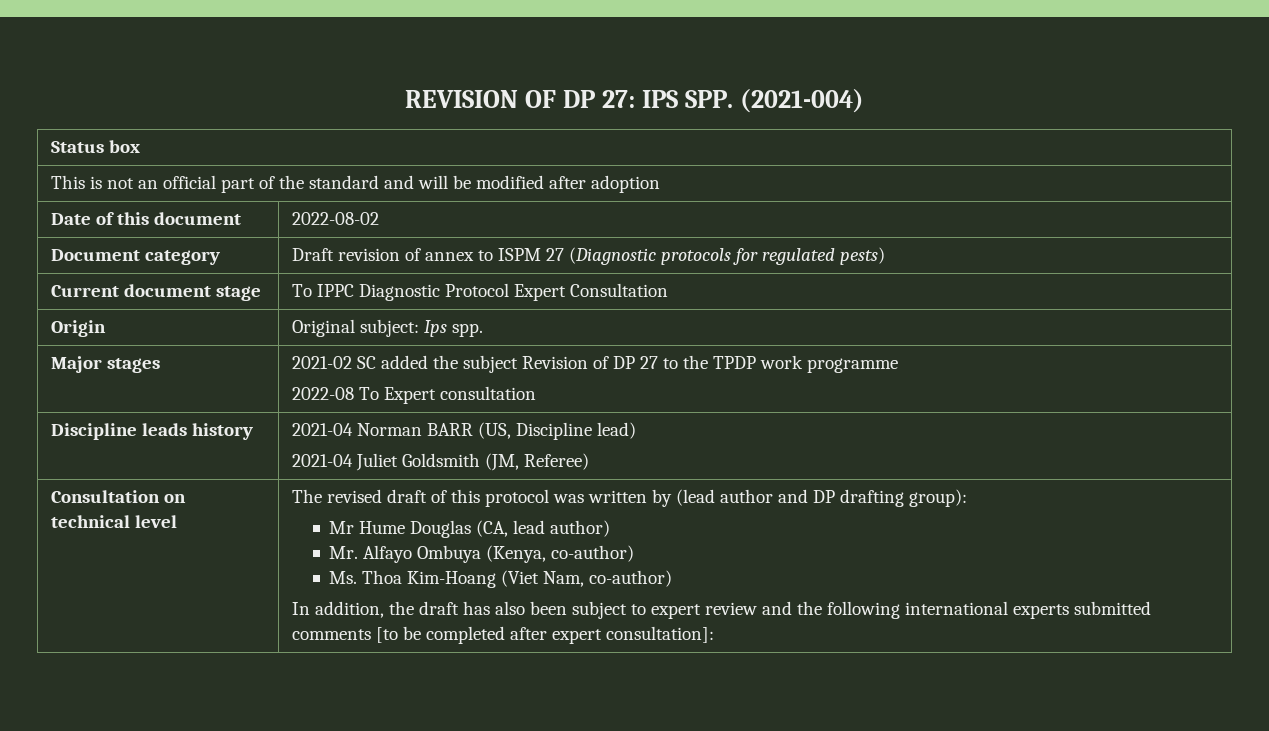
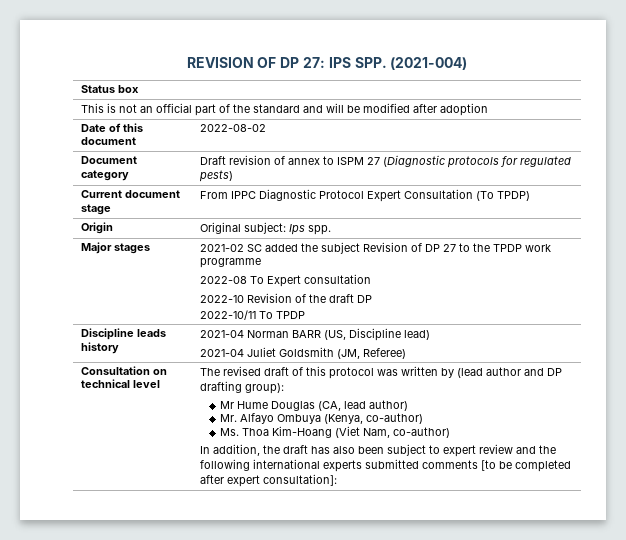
[291,284,312,297] To -> [200,191,229,199] From
(668, 290) none -> [476,191,531,201] (To TPDP)
(536, 393) none -> [200,293,373,303] [200,310,306,320] // 2022-10 Revision of the draft DP // 2022-10/11 To TPDP

